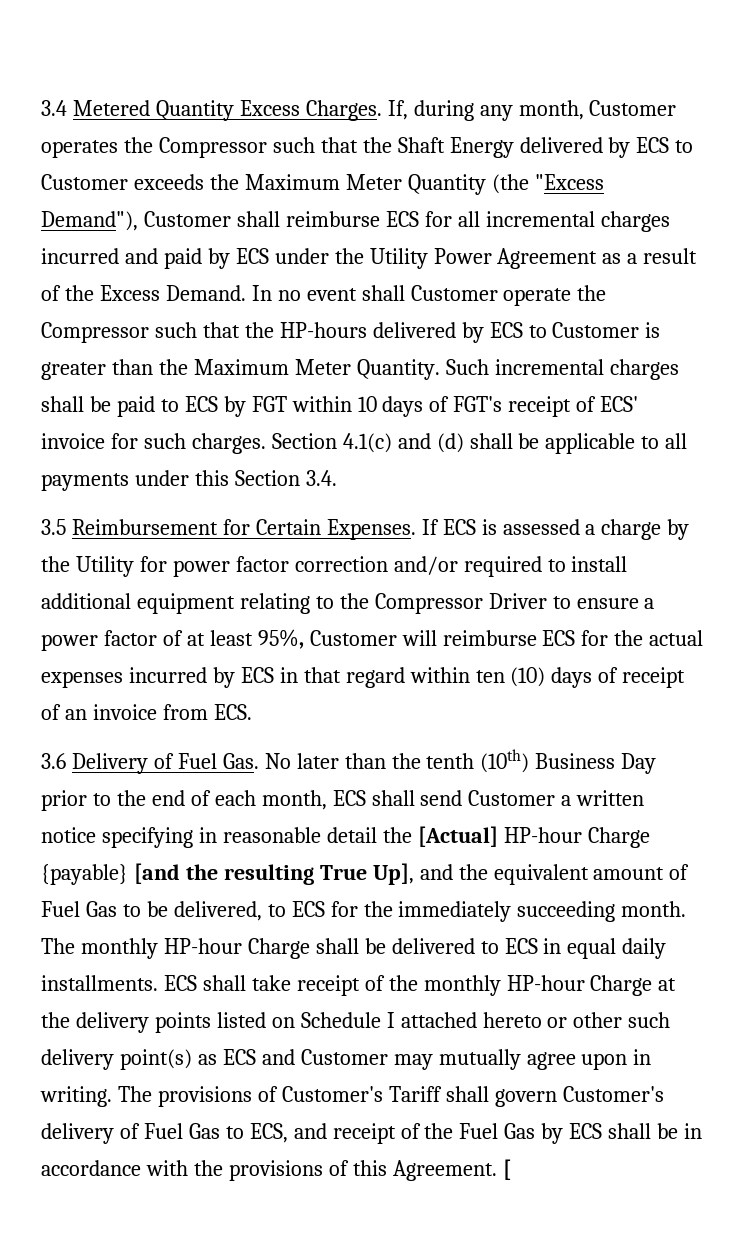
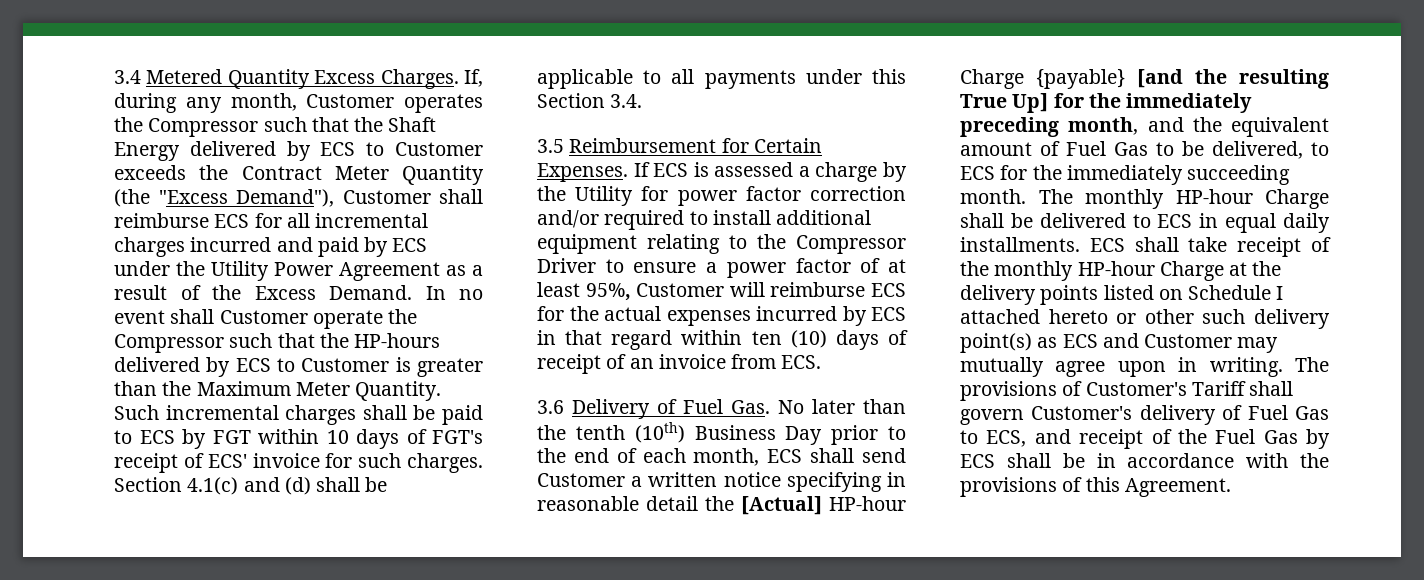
[244,174,340,190] Maximum -> [241,166,322,180] Contract
[372,863,414,885] Up], -> [1012,93,1253,113] [960,117,1139,137] Up] for the immediately preceding month,
[502,1159,511,1180] [ -> (1231, 487) none

